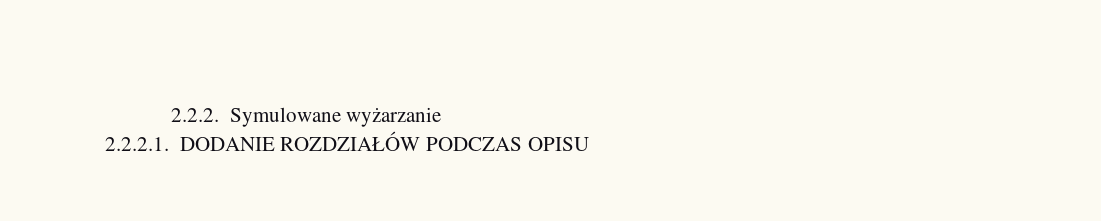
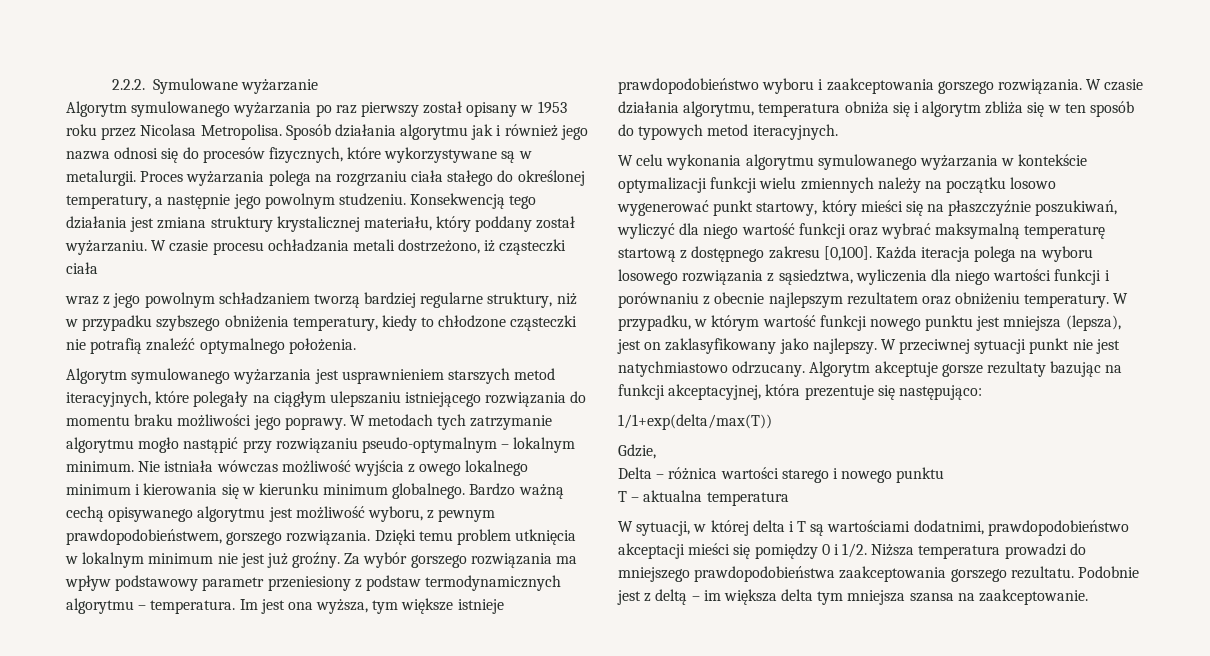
[105,131,589,151] 2.2.2.1. DODANIE ROZDZIAŁÓW PODCZAS OPISU -> [66,101,567,117] [66,124,588,140] [66,147,532,163] [66,170,585,186] [66,193,537,209] [66,216,576,232] [65,239,567,255] [66,262,98,274] [65,292,577,308] [65,315,578,331] [66,338,356,354] [66,368,556,384] [66,391,587,407] [66,414,553,430] [66,437,576,453] [66,460,529,476] [66,483,564,499] [66,506,496,522] [66,529,577,545] [65,552,578,568] [65,575,562,591] [66,598,504,614] [618,78,1144,94] [618,101,1135,117] [618,124,838,140] [618,154,1088,170] [618,177,1057,193] [617,200,1118,216] [617,223,1106,239] [618,246,1093,262] [618,269,1110,285] [618,292,1129,308] [618,315,1121,331] [617,338,1120,354] [618,361,1123,377] [618,384,982,400] [618,414,772,430] [618,444,656,459] [618,467,945,483] [618,490,789,506] [618,520,1129,536] [618,543,1086,559] [618,566,1139,582] [617,589,1089,605] Algorytm symulowanego wyżarzania po raz pierwszy został opisany w 1953 roku przez Nicolasa Metropolisa. Sposób działania algorytmu jak i również jego nazwa odnosi się do procesów fizycznych, które wykorzystywane są w metalurgii. Proces wyżarzania polega na rozgrzaniu ciała stałego do określonej temperatury, a następnie jego powolnym studzeniu. Konsekwencją tego działania jest zmiana struktury krystalicznej materiału, który poddany został wyżarzaniu. W czasie procesu ochładzania metali dostrzeżono, iż cząsteczki ciała // wraz z jego powolnym schładzaniem tworzą bardziej regularne struktury, niż w przypadku szybszego obniżenia temperatury, kiedy to chłodzone cząsteczki nie potrafią znaleźć optymalnego położenia. // Algorytm symulowanego wyżarzania jest usprawnieniem starszych metod iteracyjnych, które polegały na ciągłym ulepszaniu istniejącego rozwiązania do momentu braku możliwości jego poprawy. W metodach tych zatrzymanie algorytmu mogło nastąpić przy rozwiązaniu pseudo-optymalnym – lokalnym minimum. Nie istniała wówczas możliwość wyjścia z owego lokalnego minimum i kierowania się w kierunku minimum globalnego. Bardzo ważną cechą opisywanego algorytmu jest możliwość wyboru, z pewnym prawdopodobieństwem, gorszego rozwiązania. Dzięki temu problem utknięcia w lokalnym minimum nie jest już groźny. Za wybór gorszego rozwiązania ma wpływ podstawowy parametr przeniesiony z podstaw termodynamicznych algorytmu – temperatura. Im jest ona wyższa, tym większe istnieje prawdopodobieństwo wyboru i zaakceptowania gorszego rozwiązania. W czasie działania algorytmu, temperatura obniża się i algorytm zbliża się w ten sposób do typowych metod iteracyjnych. // W celu wykonania algorytmu symulowanego wyżarzania w kontekście optymalizacji funkcji wielu zmiennych należy na początku losowo wygenerować punkt startowy, który mieści się na płaszczyźnie poszukiwań, wyliczyć dla niego wartość funkcji oraz wybrać maksymalną temperaturę startową z dostępnego zakresu [0,100]. Każda iteracja polega na wyboru losowego rozwiązania z sąsiedztwa, wyliczenia dla niego wartości funkcji i porównaniu z obecnie najlepszym rezultatem oraz obniżeniu temperatury. W przypadku, w którym wartość funkcji nowego punktu jest mniejsza (lepsza), jest on zaklasyfikowany jako najlepszy. W przeciwnej sytuacji punkt nie jest natychmiastowo odrzucany. Algorytm akceptuje gorsze rezultaty bazując na funkcji akceptacyjnej, która prezentuje się następująco: // 1/1+exp(delta/max(T)) // Gdzie, // Delta – różnica wartości starego i nowego punktu // T – aktualna temperatura // W sytuacji, w której delta i T są wartościami dodatnimi, prawdopodobieństwo akceptacji mieści się pomiędzy 0 i 1/2. Niższa temperatura prowadzi do mniejszego prawdopodobieństwa zaakceptowania gorszego rezultatu. Podobnie jest z deltą – im większa delta tym mniejsza szansa na zaakceptowanie.

